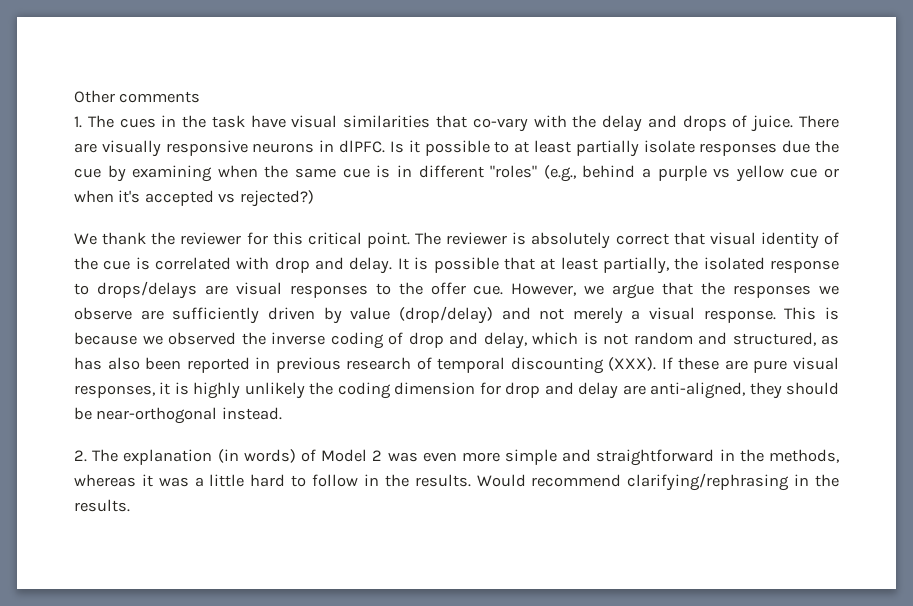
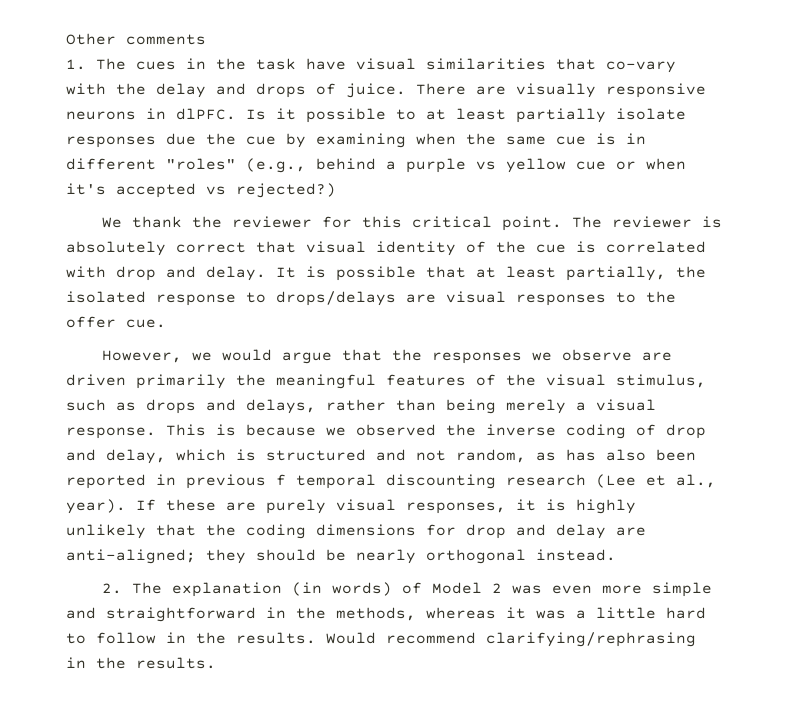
(504, 290) none -> (166, 323) //
(605, 290) none -> [221,349,272,361] would
[172,306,565,324] sufficiently driven by value (drop/delay) and not -> [66,374,706,389] [66,399,496,414] driven primarily the meaningful features of the visual stimulus, such as drops and delays, rather than being
[603,332,816,346] not random and structured, -> [266,449,526,463] structured and not random,
[346,357,657,374] research of temporal discounting (XXX). -> [276,474,716,489] [66,499,126,514] f temporal discounting research (Lee et al., year).
[753,360,788,373] pure -> [266,499,326,514] purely
(305, 390) none -> [156,524,196,536] that
[394,382,476,395] dimension -> [316,524,416,536] dimensions
[650,382,746,399] anti-aligned, -> [66,549,196,564] anti-aligned;
[96,407,218,424] near-orthogonal -> [356,549,526,564] nearly orthogonal

